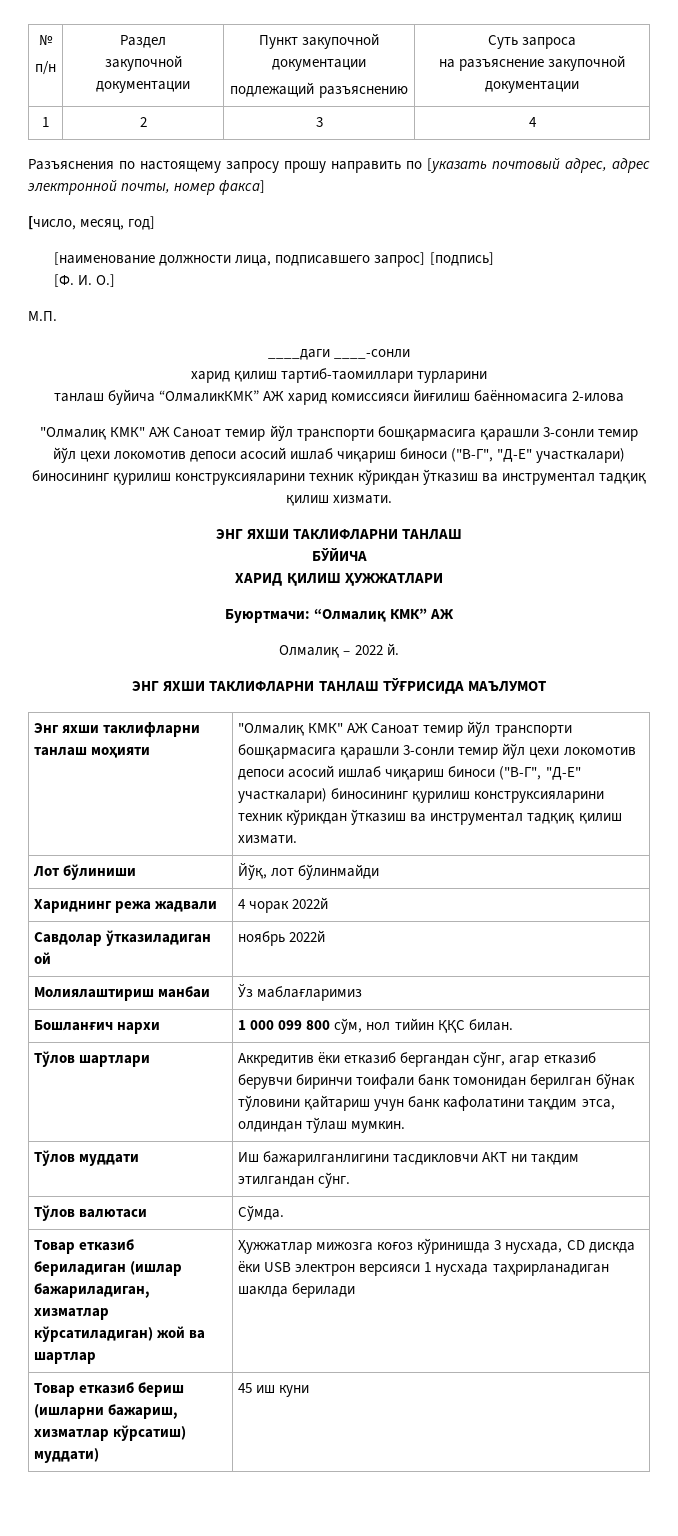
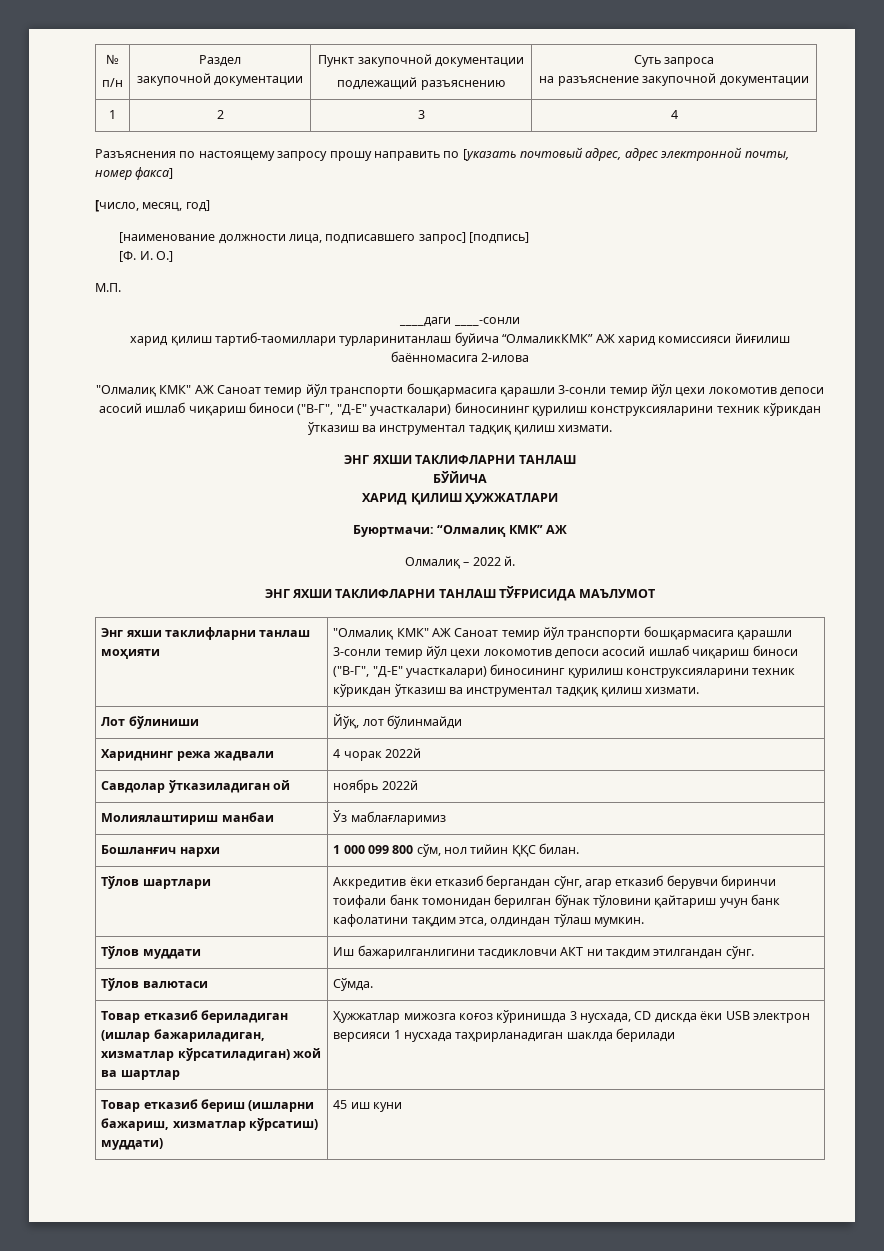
[417,371,488,383] [54,393,105,402] турларини // танлаш -> [339,336,452,346] турларинитанлаш

